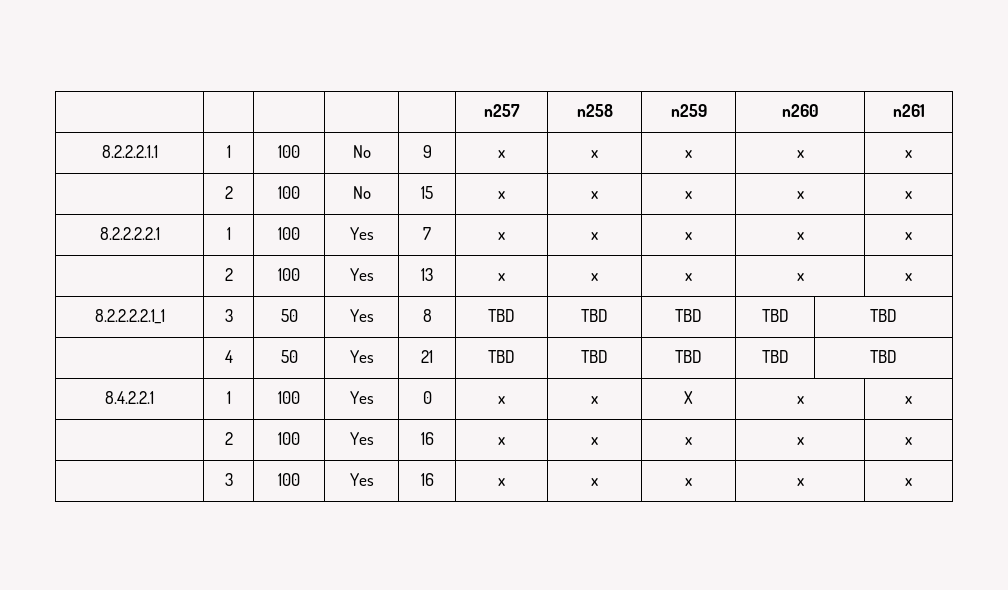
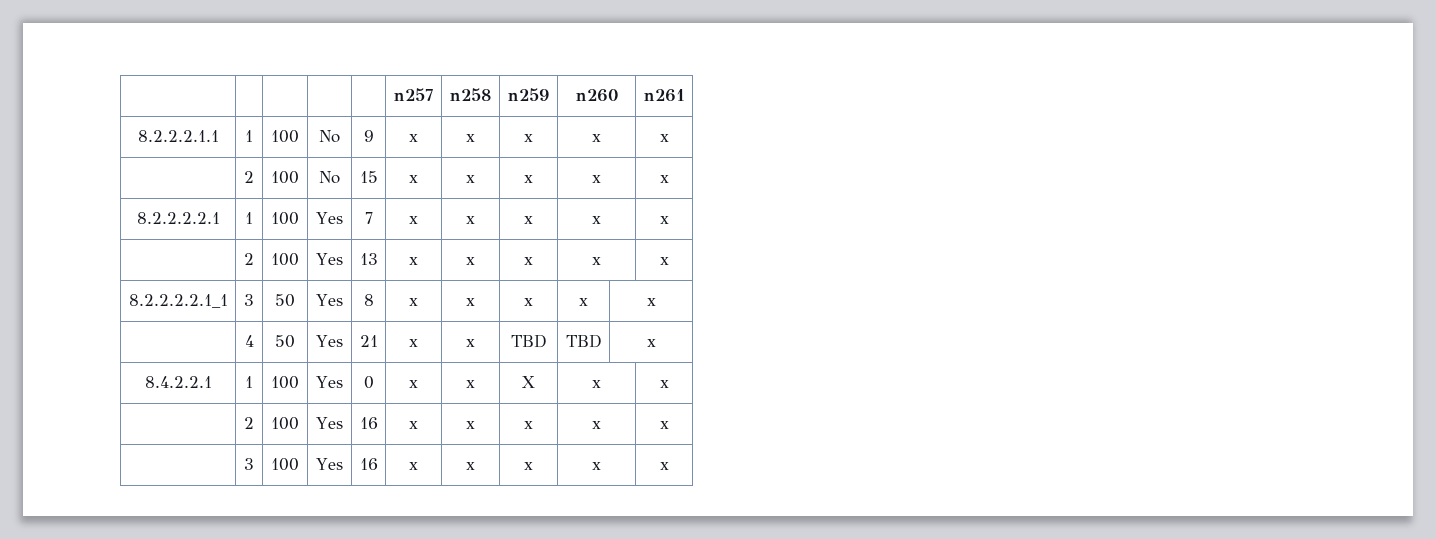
[488,309,515,322] [581,309,608,322] [675,309,702,322] [761,309,789,322] [870,309,897,322] TBD | TBD | TBD | TBD | TBD -> [409,298,418,306] [466,298,475,306] [524,298,533,306] [579,298,588,306] [646,298,656,306] x | x | x | x | x
[488,350,515,363] [581,350,608,363] [675,350,702,363] [761,350,789,363] [870,350,897,363] TBD | TBD | TBD | TBD | TBD -> [409,339,418,347] [466,339,475,347] [510,334,547,348] [565,334,602,348] [646,339,656,347] x | x | TBD | TBD | x

